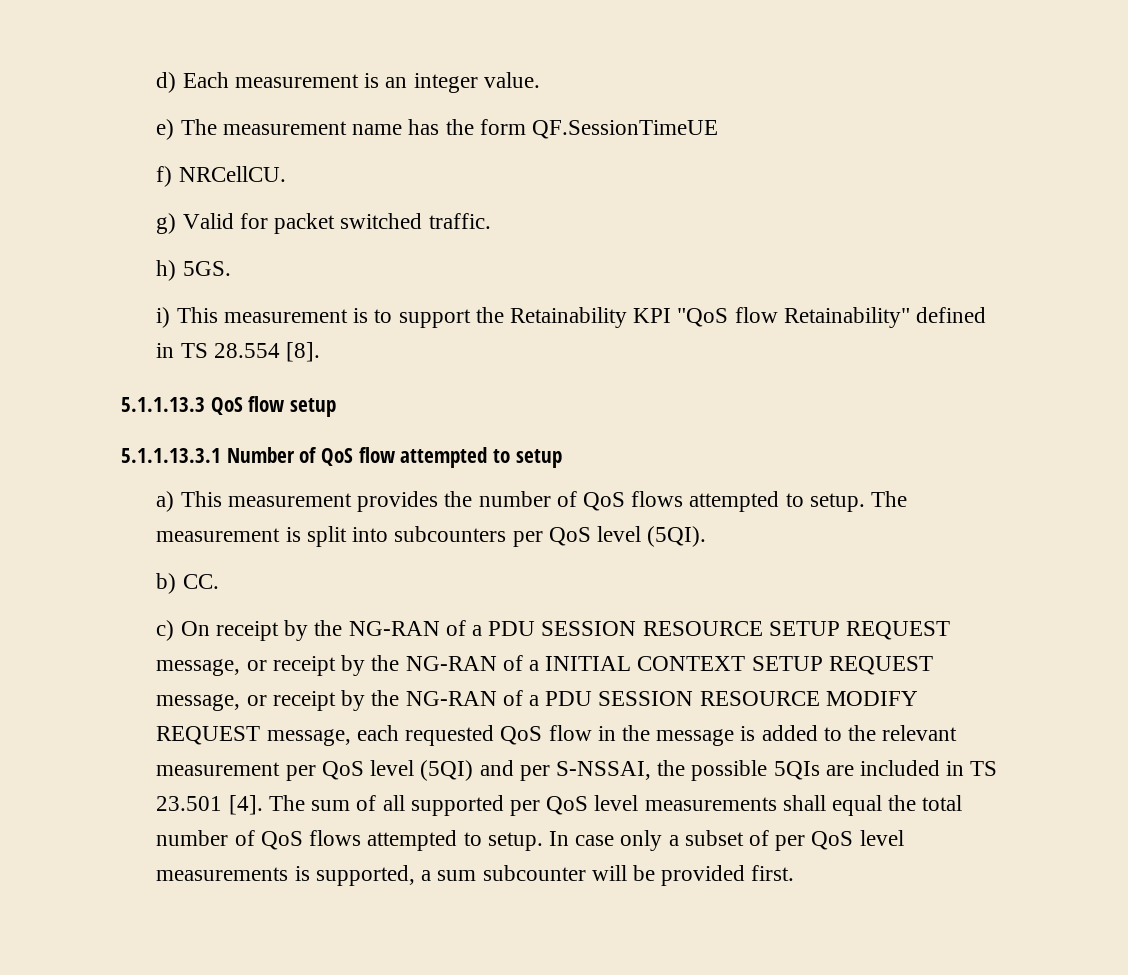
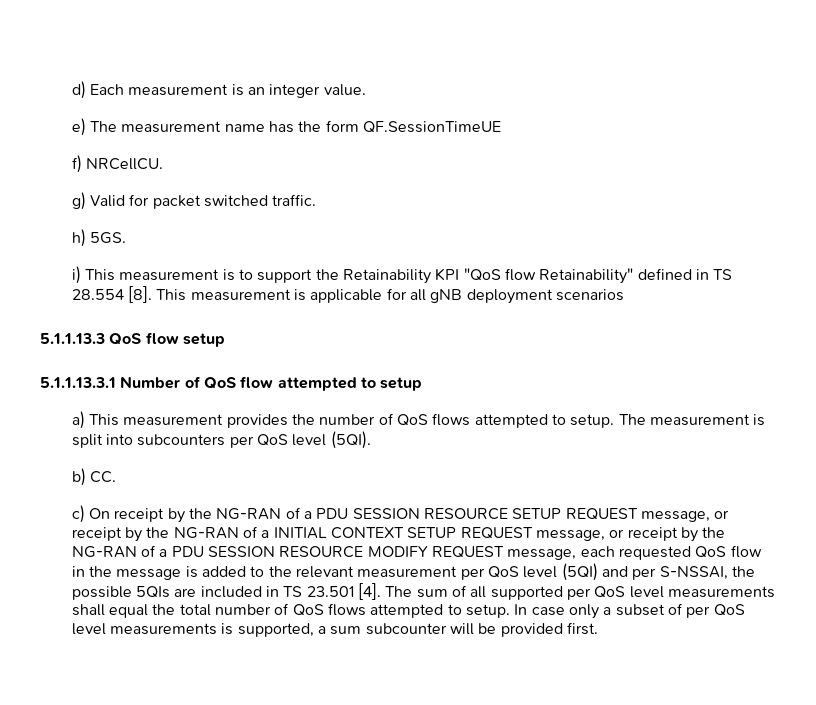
(321, 352) none -> [156,288,624,304] This measurement is applicable for all gNB deployment scenarios

